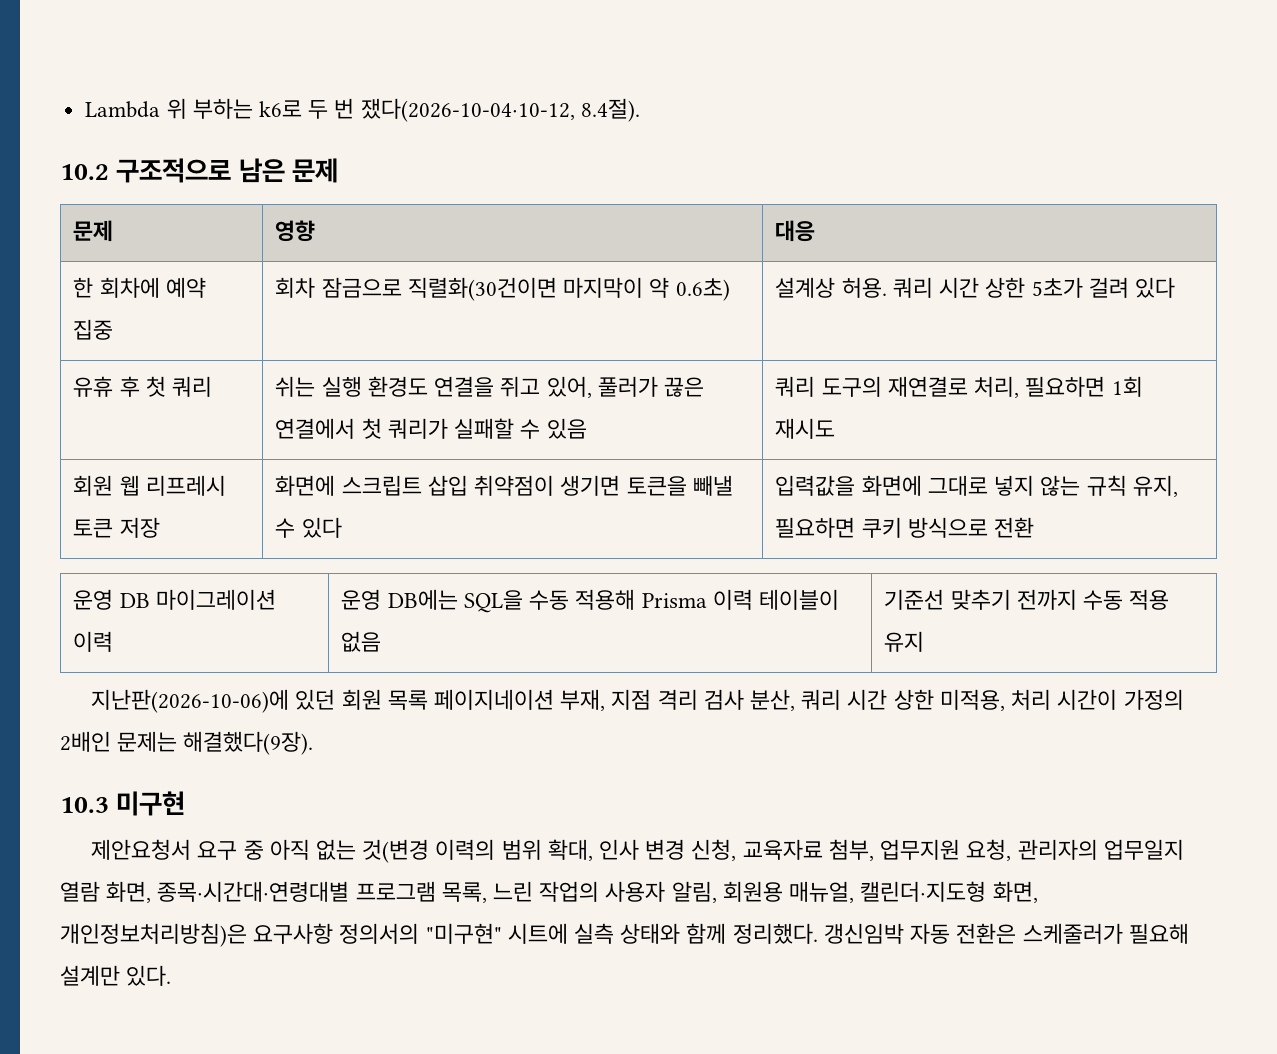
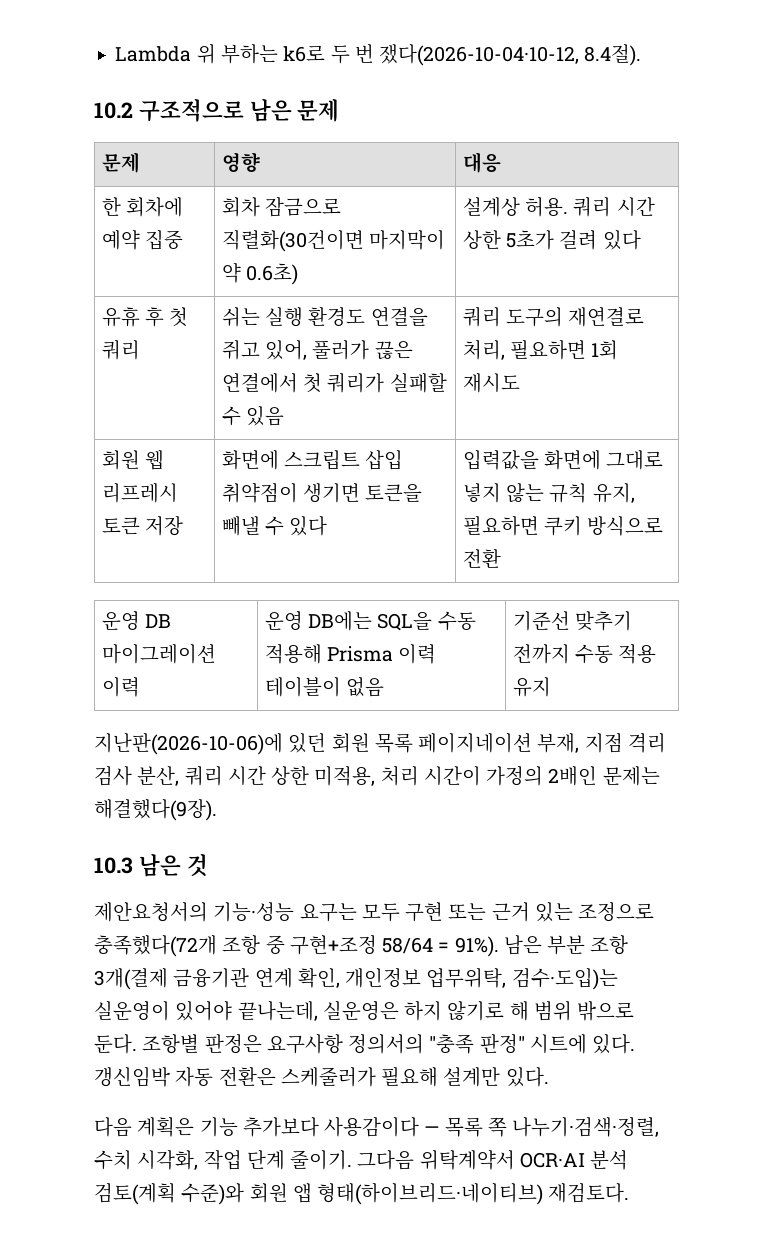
[116,791,186,816] [91,839,1184,863] [60,881,1038,903] [60,923,818,947] 미구현 // 제안요청서 요구 중 아직 없는 것(변경 이력의 범위 확대, 인사 변경 신청, 교육자료 첨부, 업무지원 요청, 관리자의 업무일지 열람 화면, 종목·시간대·연령대별 프로그램 목록, 느린 작업의 사용자 알림, 회원용 매뉴얼, 캘린더·지도형 화면, 개인정보처리방침)은 요구사항 정의서의 "미구현" 시트에 실측 상태와 함께 정리했다. -> [138,854,208,877] [94,902,655,922] [94,935,629,957] [94,967,618,990] [94,1001,635,1021] [94,1034,636,1054] 남은 것 // 제안요청서의 기능·성능 요구는 모두 구현 또는 근거 있는 조정으로 충족했다(72개 조항 중 구현+조정 58/64 = 91%). 남은 부분 조항 3개(결제 금융기관 연계 확인, 개인정보 업무위탁, 검수·도입)는 실운영이 있어야 끝나는데, 실운영은 하지 않기로 해 범위 밖으로 둔다. 조항별 판정은 요구사항 정의서의 "충족 판정" 시트에 있다.
(172, 975) none -> [94,1117,660,1137] [94,1149,629,1170] [94,1183,630,1205] // 다음 계획은 기능 추가보다 사용감이다 — 목록 쪽 나누기·검색·정렬, 수치 시각화, 작업 단계 줄이기. 그다음 위탁계약서 OCR·AI 분석 검토(계획 수준)와 회원 앱 형태(하이브리드·네이티브) 재검토다.

